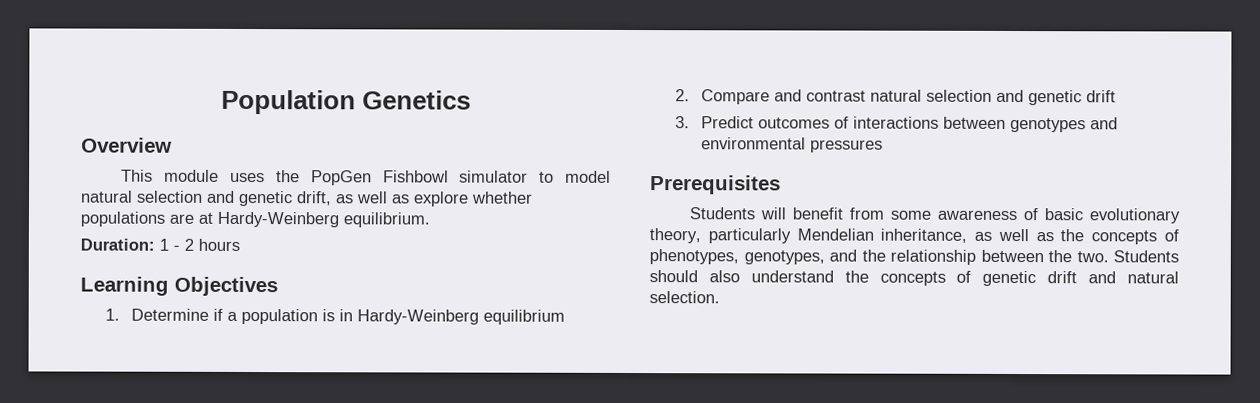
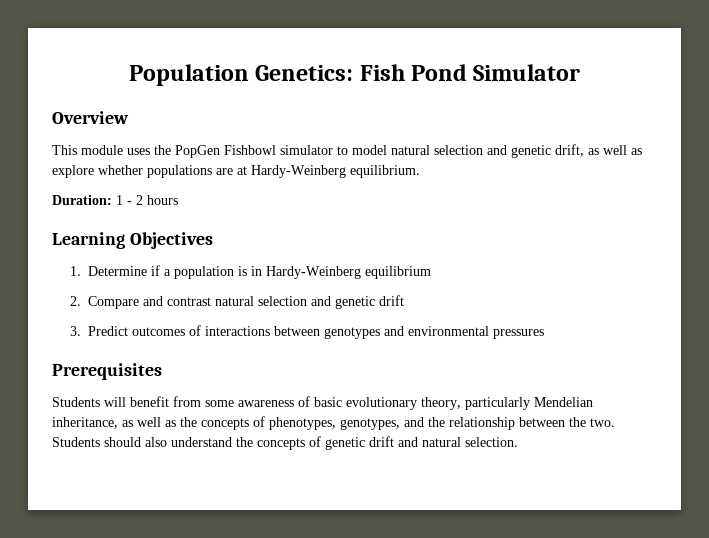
[362,90,472,110] Genetics -> [255,64,581,81] Genetics: Fish Pond Simulator

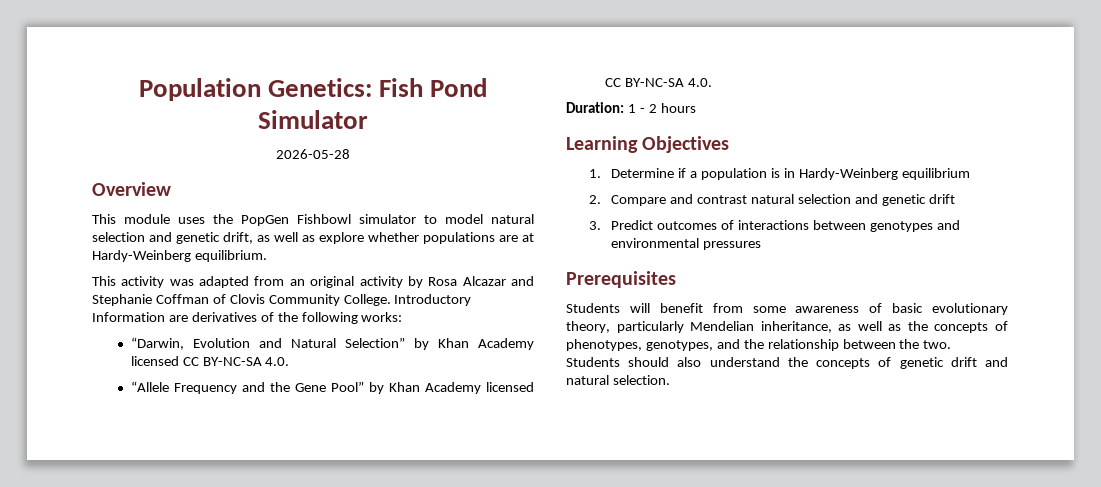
(581, 72) none -> [276,149,350,159] // 2026-05-28
(420, 171) none -> [92,276,534,288] [92,294,472,306] [92,312,403,324] [130,337,534,350] [130,356,290,366] [130,381,534,394] [604,78,712,87] // This activity was adapted from an original activity by Rosa Alcazar and Stephanie Coffman of Clovis Community College. Introductory Information are derivatives of the following works: // “Darwin, Evolution and Natural Selection” by Khan Academy licensed CC BY-NC-SA 4.0. // “Allele Frequency and the Gene Pool” by Khan Academy licensed CC BY-NC-SA 4.0.

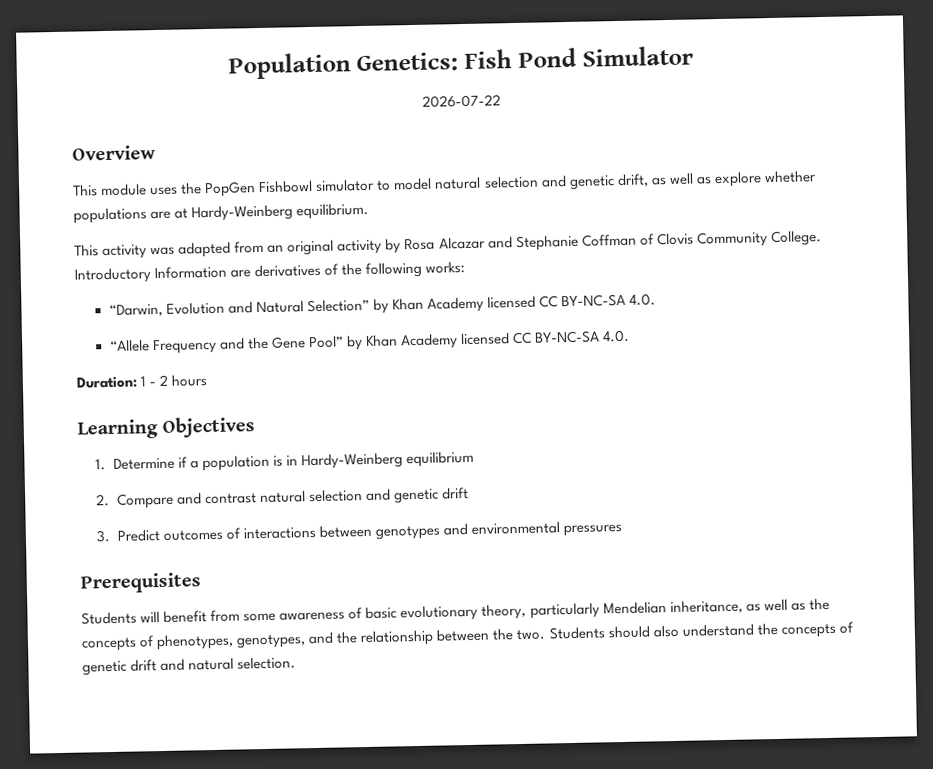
[276,149,350,159] 2026-05-28 -> [421,94,501,108] 2026-07-22

